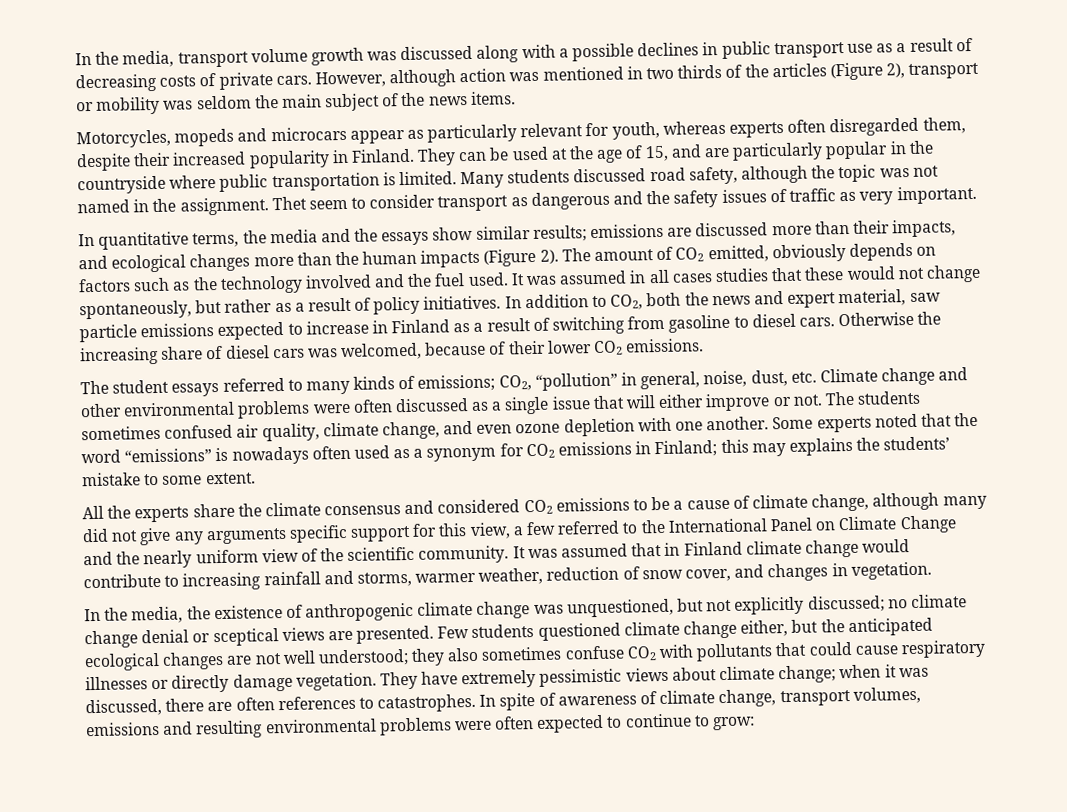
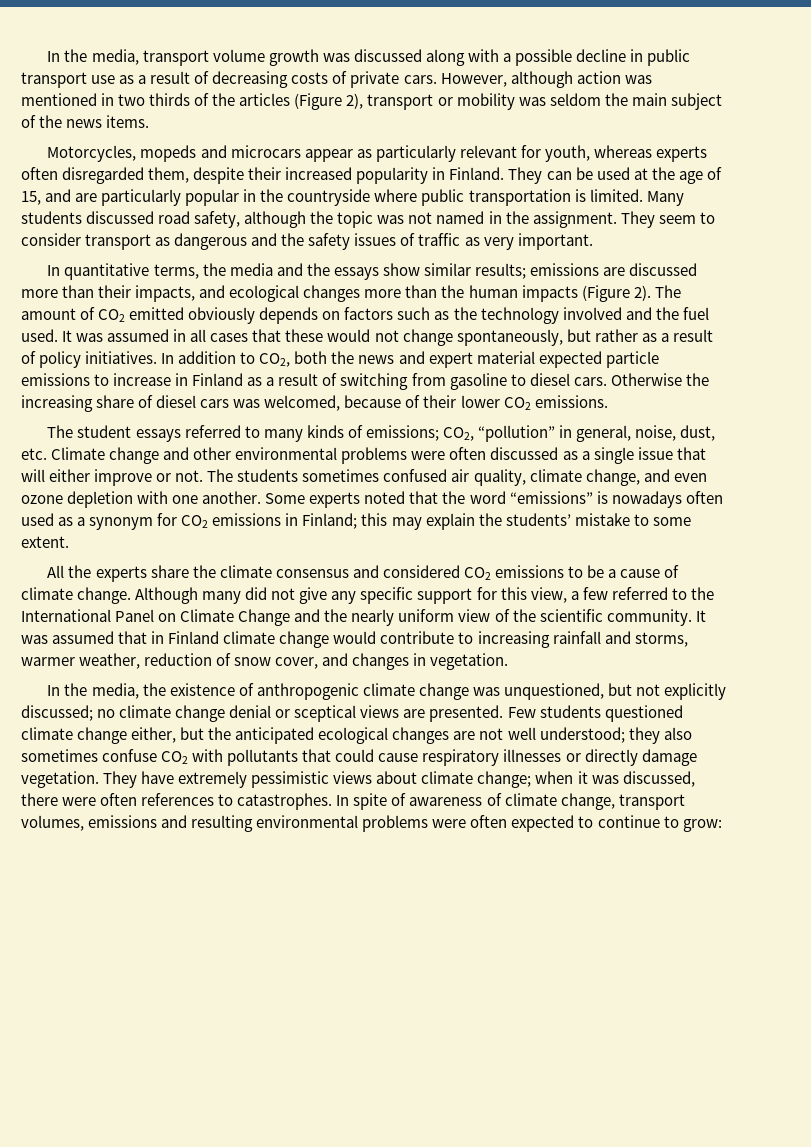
[637,42,700,57] declines -> [576,49,627,62] decline
[271,196,307,211] Thet -> [620,211,655,228] They
[707,245,769,263] emitted, -> [129,307,185,320] emitted
[714,268,769,283] studies -> (249, 337) none
[838,289,941,307] material, saw -> [476,351,602,368] material expected
[217,321,285,341] expected -> (90, 379) none
[788,437,853,456] explains -> [425,513,475,530] explain
[811,492,940,512] change, although -> [77,587,199,604] change. Although
[205,527,287,545] arguments -> (357, 597) none
[207,701,233,712] are -> [62,797,97,806] were

